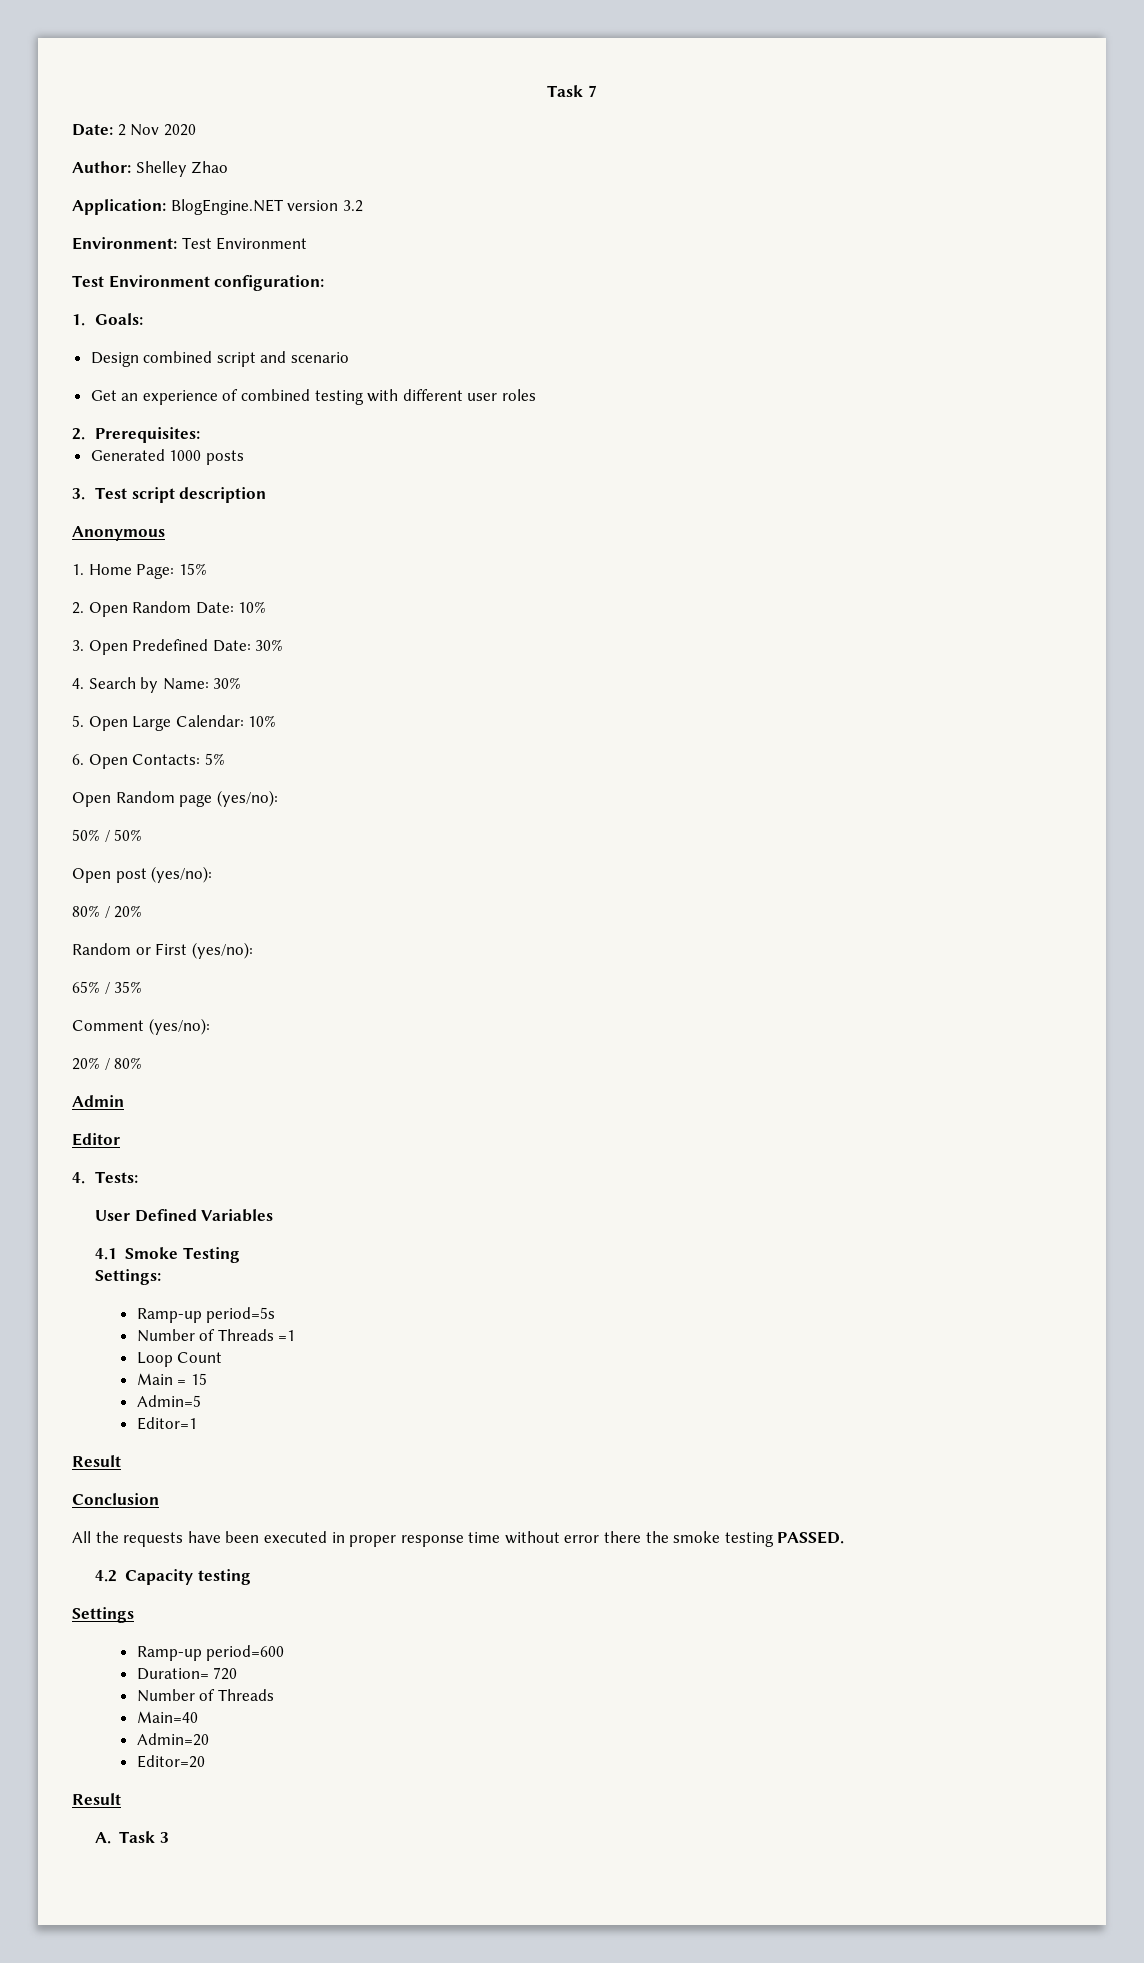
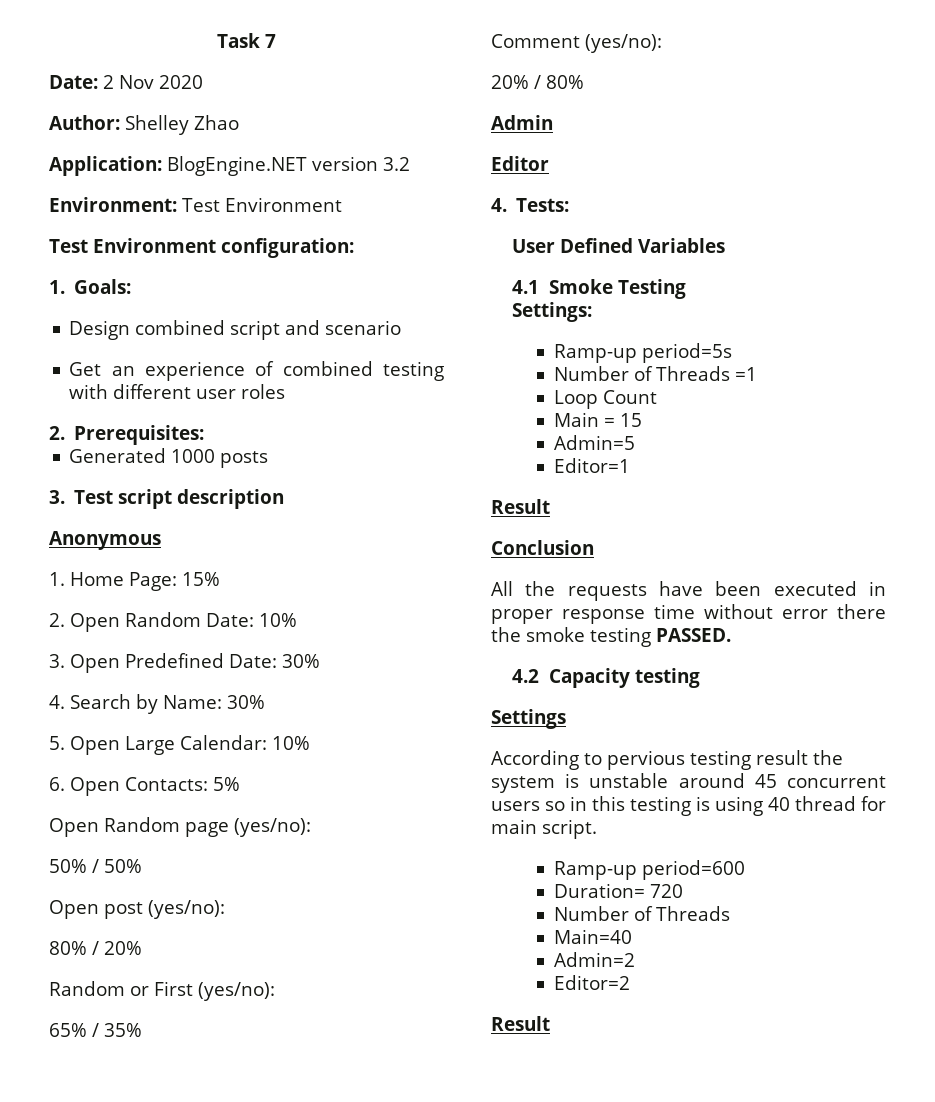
(134, 1615) none -> [491,750,843,770] [491,773,886,793] [491,796,886,816] [491,819,597,839] // According to pervious testing result the system is unstable around 45 concurrent users so in this testing is using 40 thread for main script.
[136,1733,209,1746] [136,1755,205,1768] [72,1793,121,1805] [94,1831,170,1844] Admin=20 // Editor=20 // Result // A. Task 3 -> [553,952,635,967] [553,975,630,990] [491,1016,550,1031] Admin=2 // Editor=2 // Result

